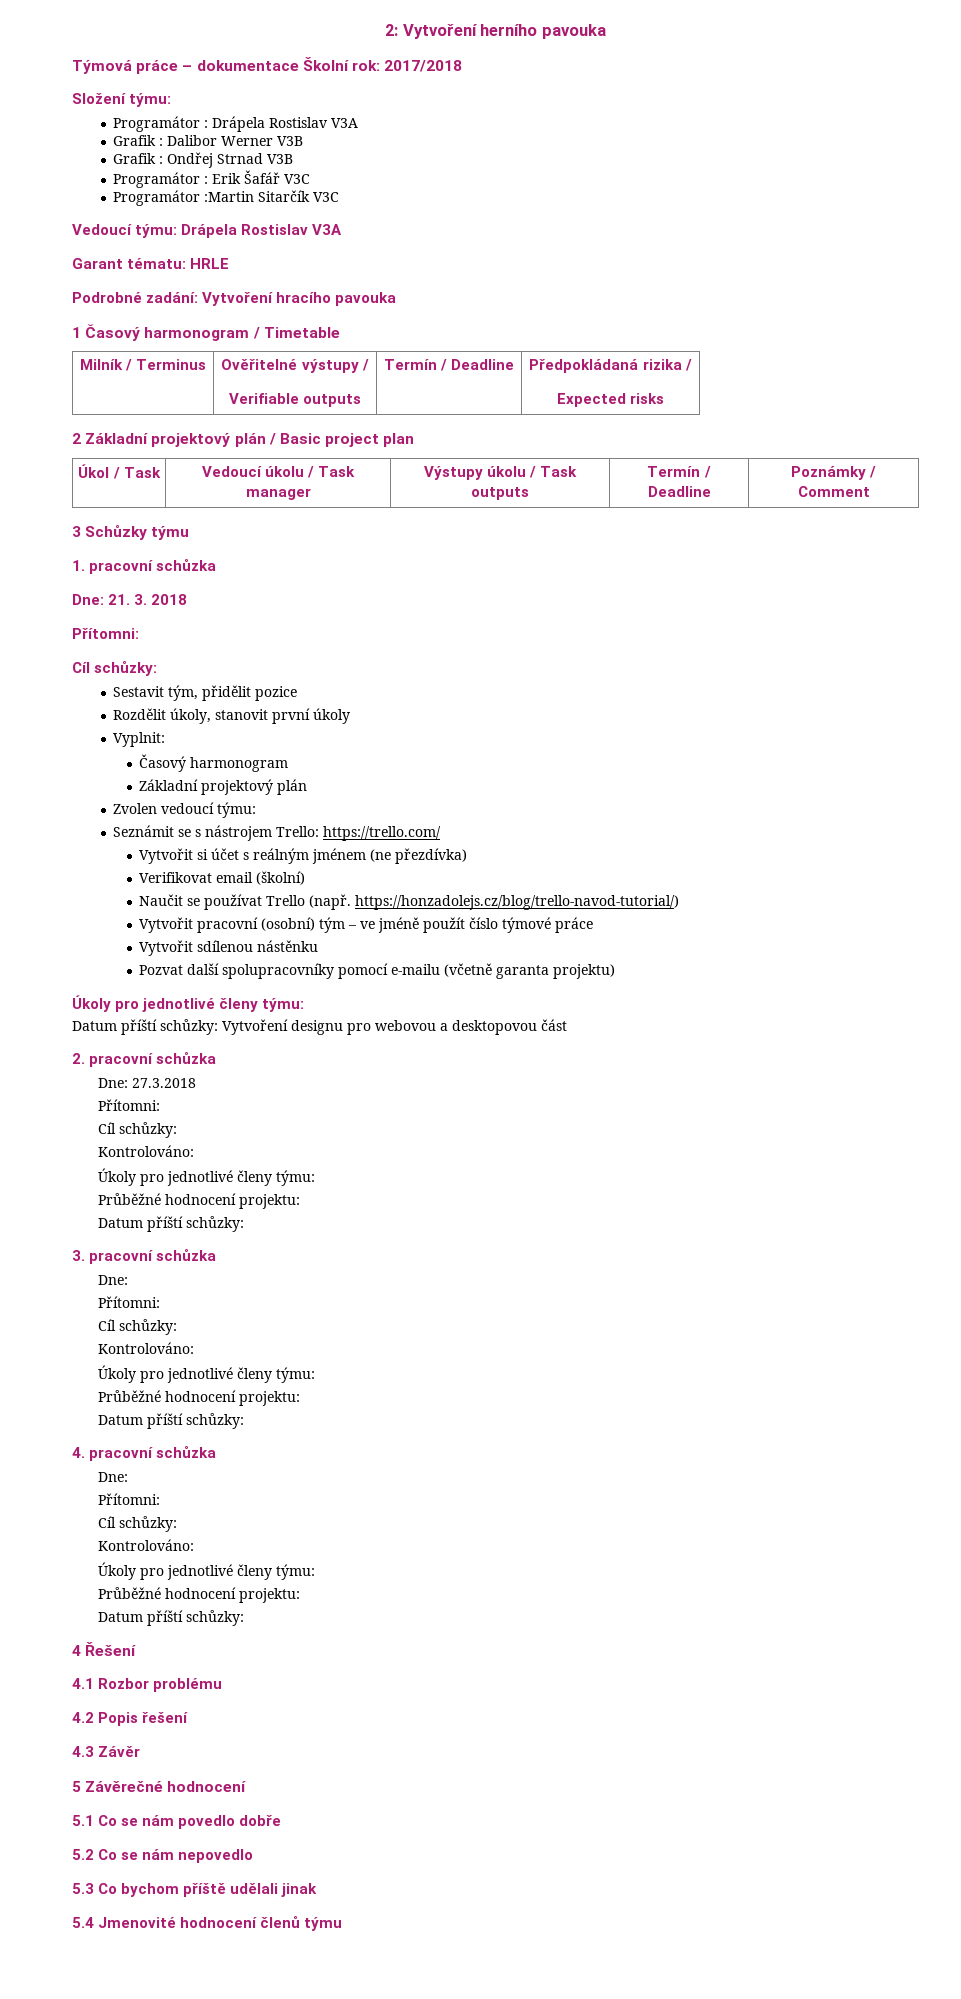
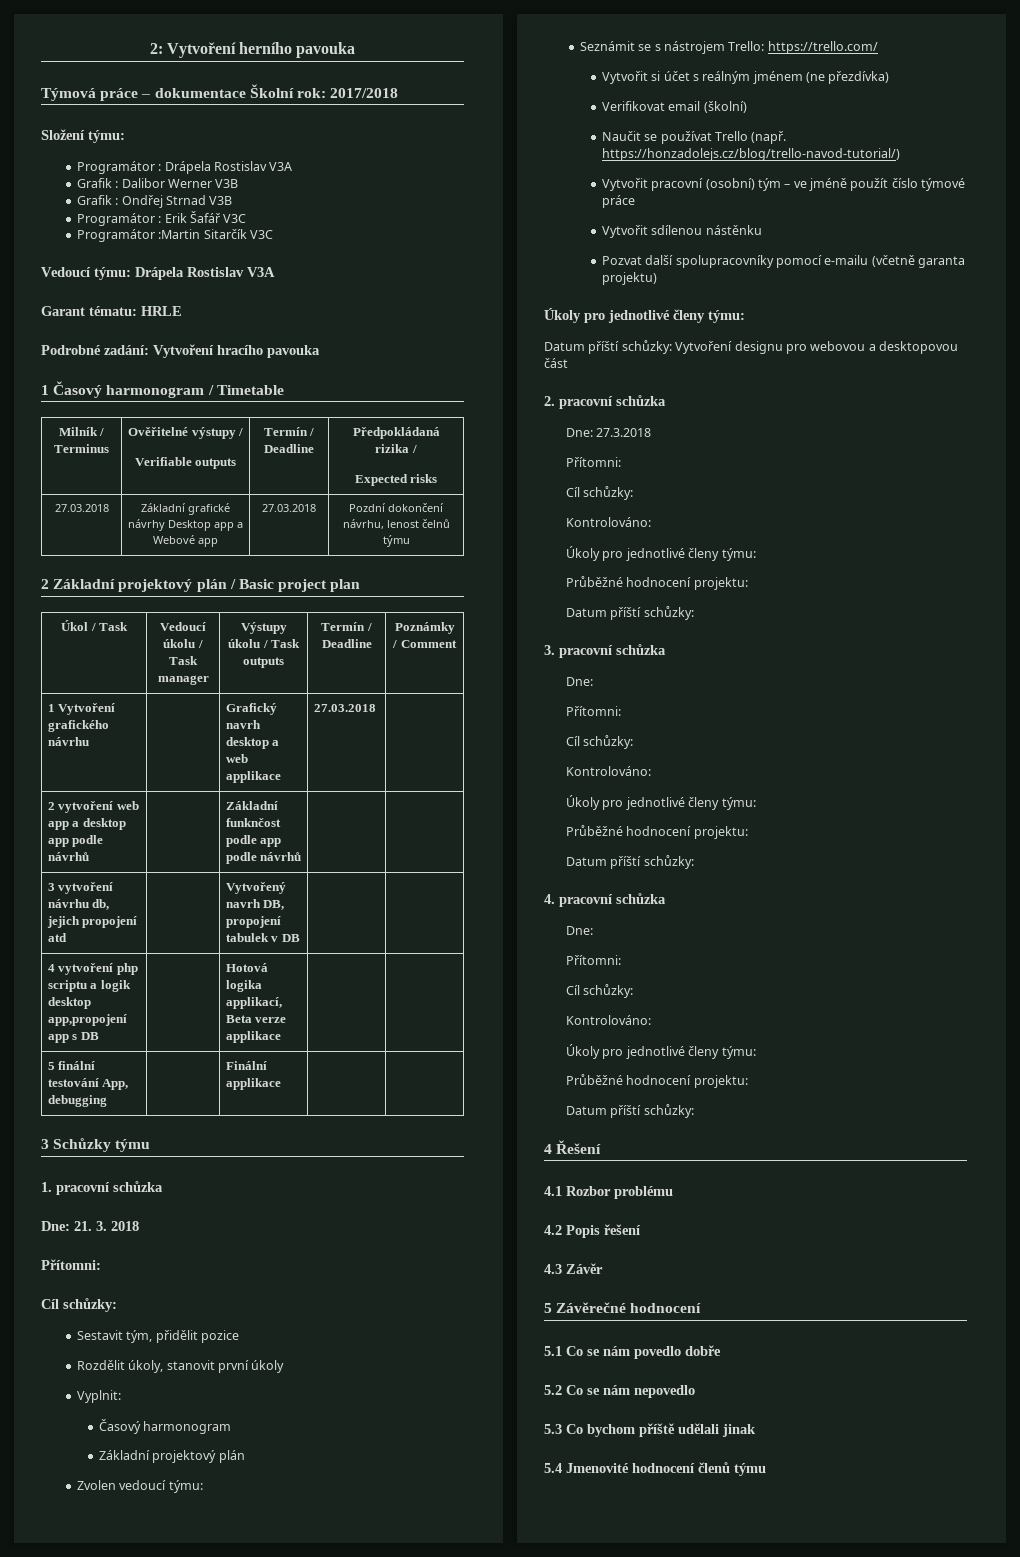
(665, 398) none -> [54,504,109,512] [141,503,230,515] [128,519,243,531] [153,535,218,547] [262,504,316,512] [349,503,443,512] [342,519,450,529] [382,535,410,547] // 27.03.2018 | Základní grafické návrhy Desktop app a Webové app | 27.03.2018 | Pozdní dokončení návrhu, lenost čelnů týmu
(870, 491) none -> [47,703,116,715] [47,720,109,732] [47,737,89,746] [225,703,277,715] [225,720,261,729] [225,737,280,749] [225,754,248,763] [225,771,281,783] [313,704,376,712] [47,801,139,813] [47,818,126,830] [47,835,104,847] [47,852,89,861] [225,801,278,810] [225,818,281,827] [225,835,282,847] [225,852,302,864] [47,882,114,894] [47,899,110,910] [46,916,138,928] [47,933,67,942] [225,882,286,894] [225,899,285,910] [225,916,281,928] [225,933,300,942] [47,963,138,975] [47,980,131,992] [47,997,91,1009] [47,1014,127,1026] [47,1032,99,1043] [225,963,268,972] [225,980,262,992] [225,997,282,1009] [225,1015,287,1023] [225,1031,281,1043] [47,1061,96,1070] [47,1078,129,1090] [47,1095,107,1107] [225,1061,267,1070] [225,1078,281,1090] // 1 Vytvoření grafického návrhu | | Grafický navrh desktop a web applikace | 27.03.2018 | // 2 vytvoření web app a desktop app podle návrhů | | Základní funknčost podle app podle návrhů | | // 3 vytvoření návrhu db, jejich propojení atd | | Vytvořený navrh DB, propojení tabulek v DB | | // 4 vytvoření php scriptu a logik desktop app,propojení app s DB | | Hotová logika applikací, Beta verze applikace | | // 5 finální testování App, debugging | | Finální applikace | |

